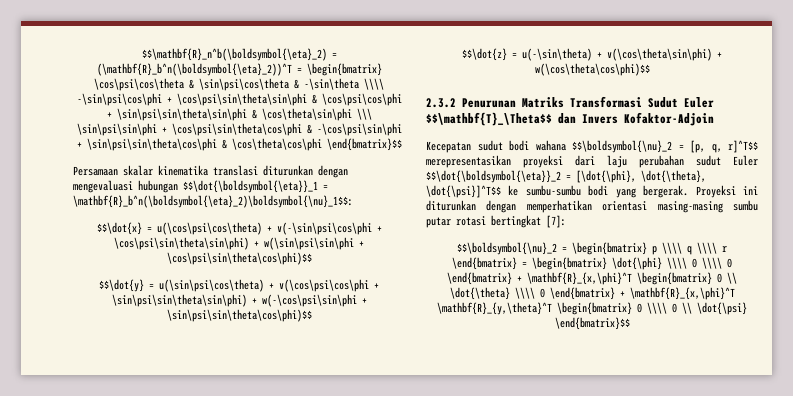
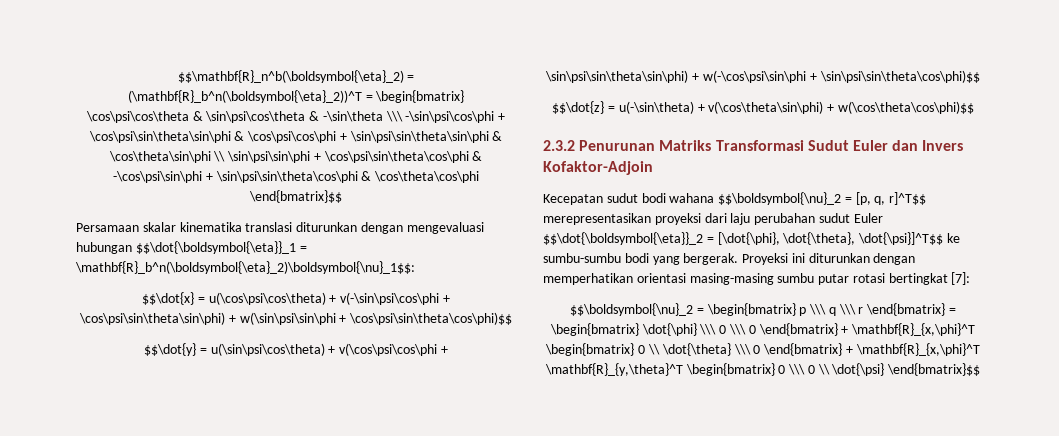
[364,78,384,90] \\\\ -> [385,111,403,122] \\\
[356,108,372,120] \\\ -> [213,151,226,162] \\
[426,112,552,126] $$\mathbf{T}_\Theta$$ -> (888, 145) none
[662,242,717,255] \\\\ q \\\\ -> [809,304,856,316] \\\ q \\\
[667,257,722,269] \\\\ 0 \\\\ -> [699,324,746,335] \\\ 0 \\\
[514,287,535,299] \\\\ -> [733,344,751,355] \\\
[647,302,667,314] \\\\ -> [788,364,806,375] \\\

